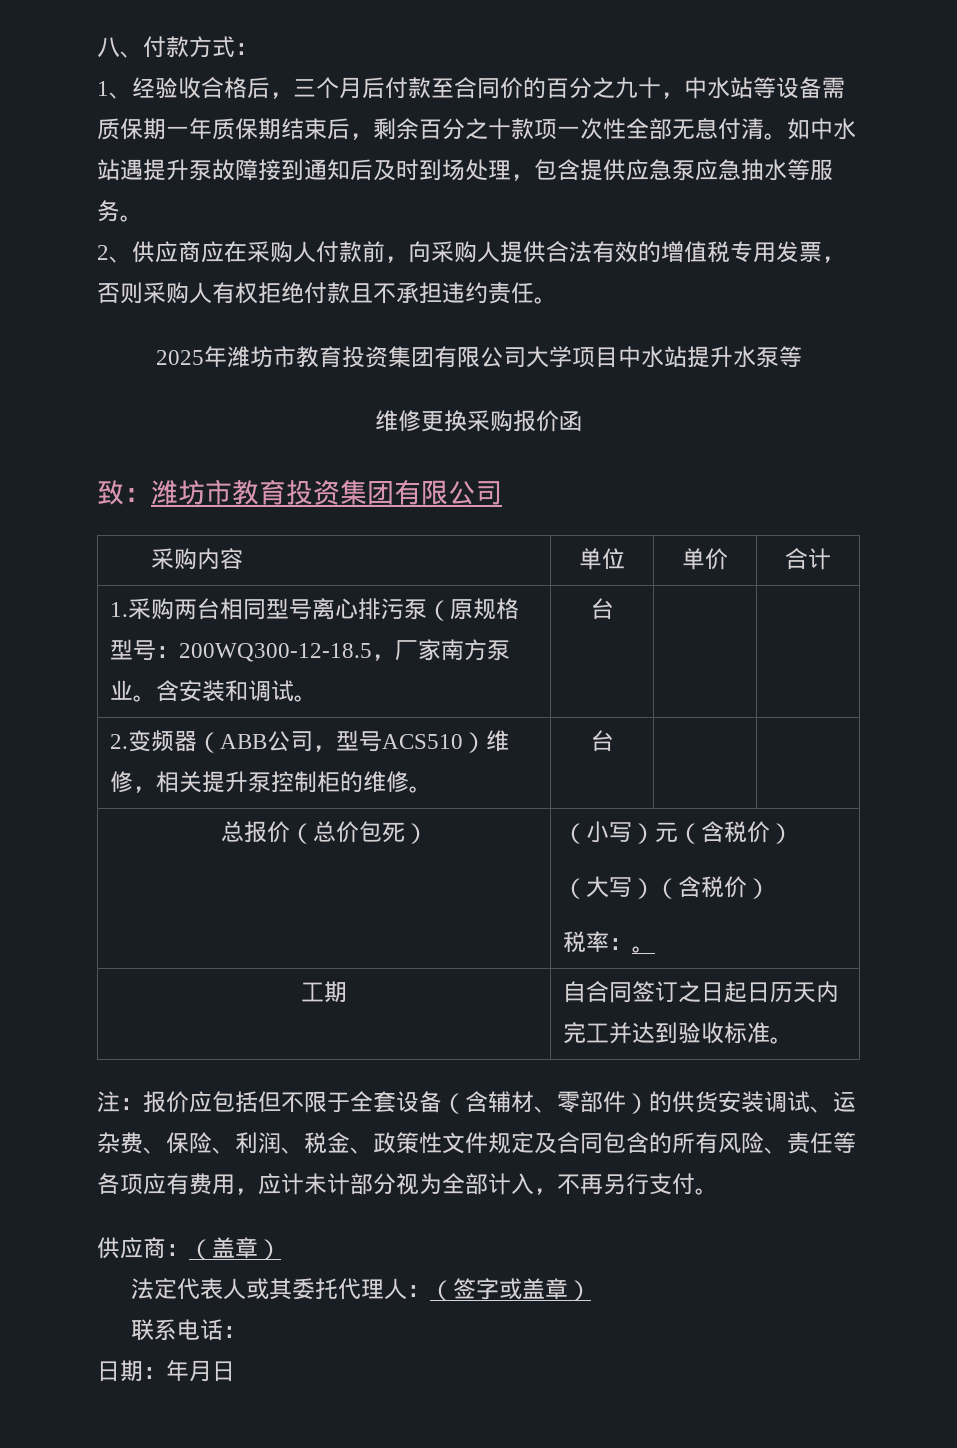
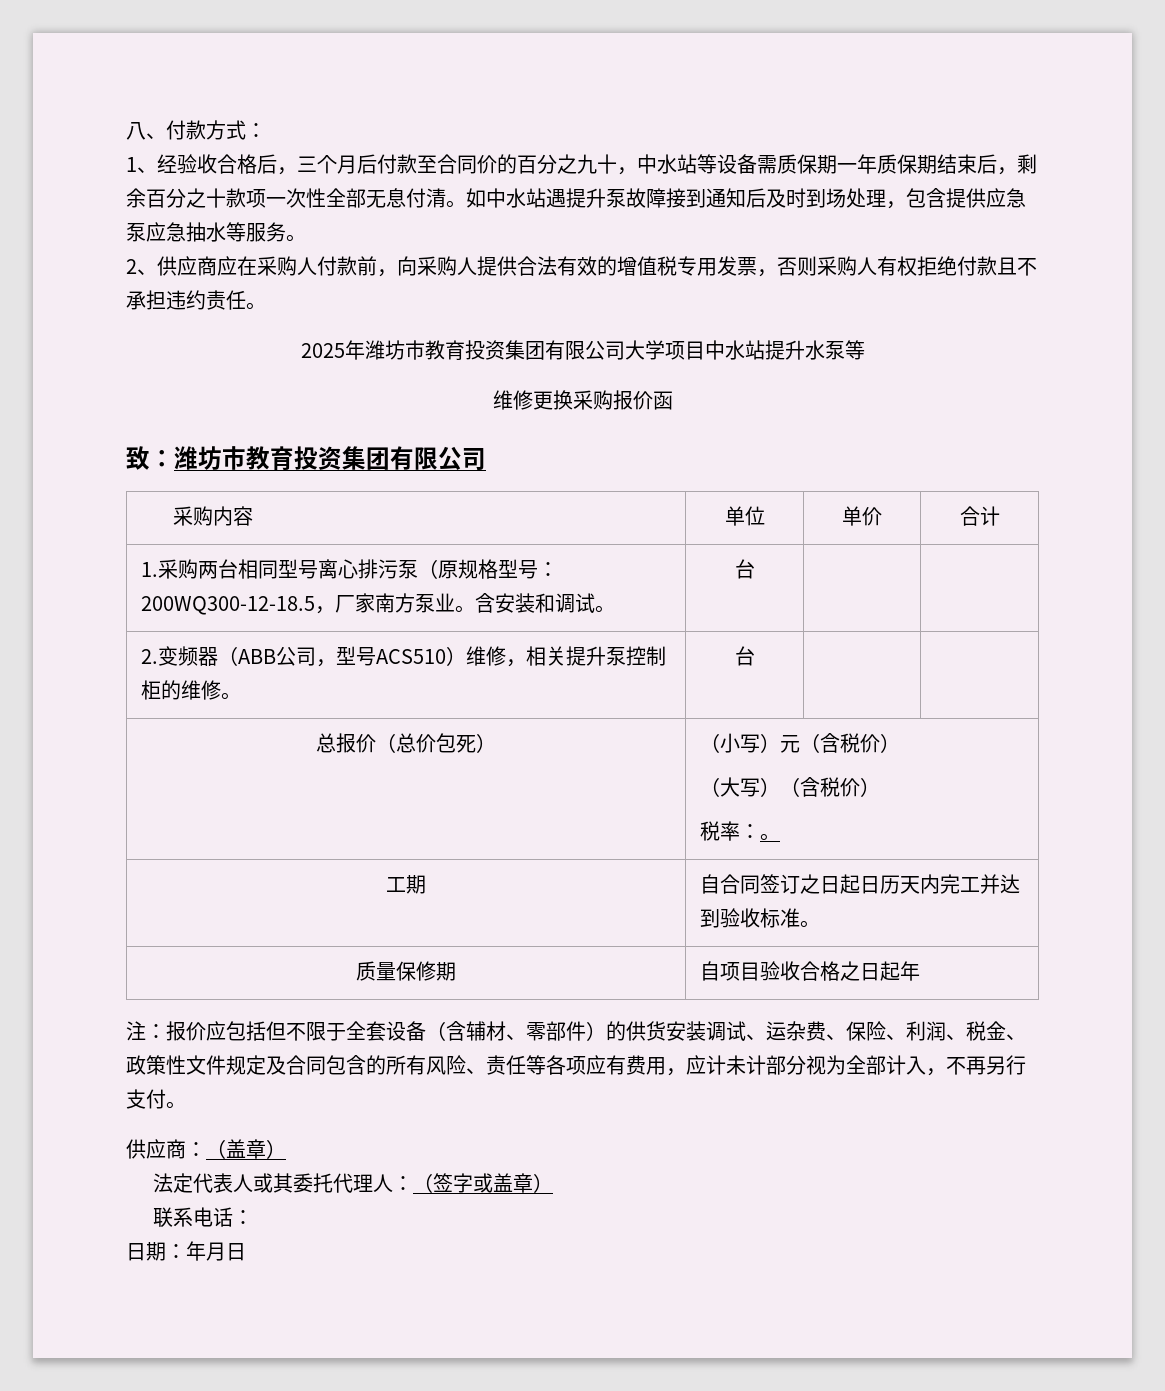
(794, 1040) none -> [356,961,456,981] [699,961,920,981] // 质量保修期 | 自项目验收合格之日起年

